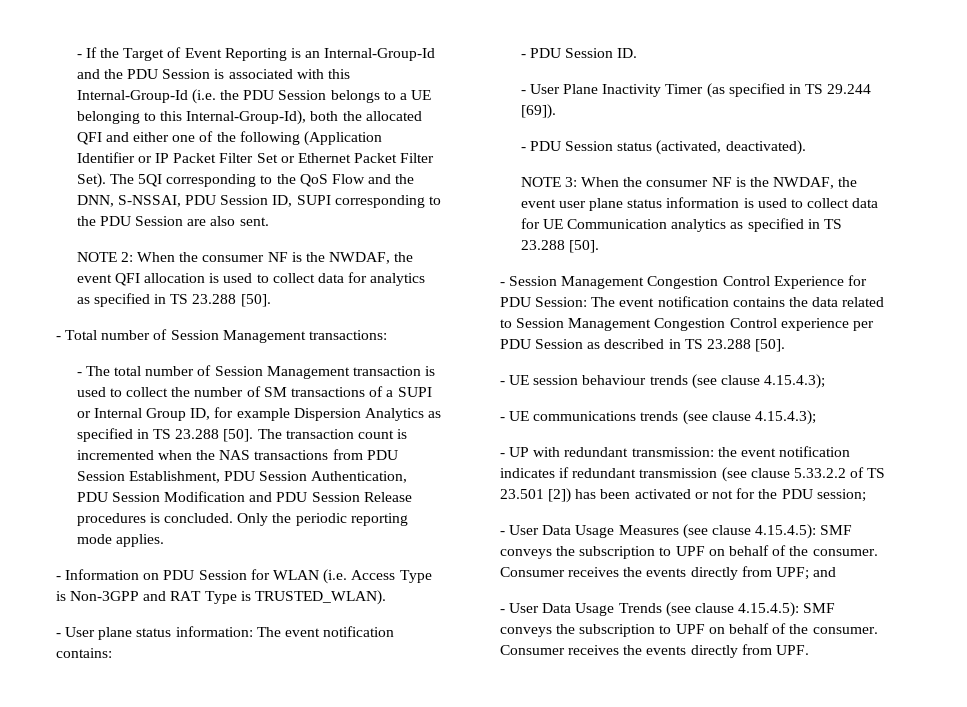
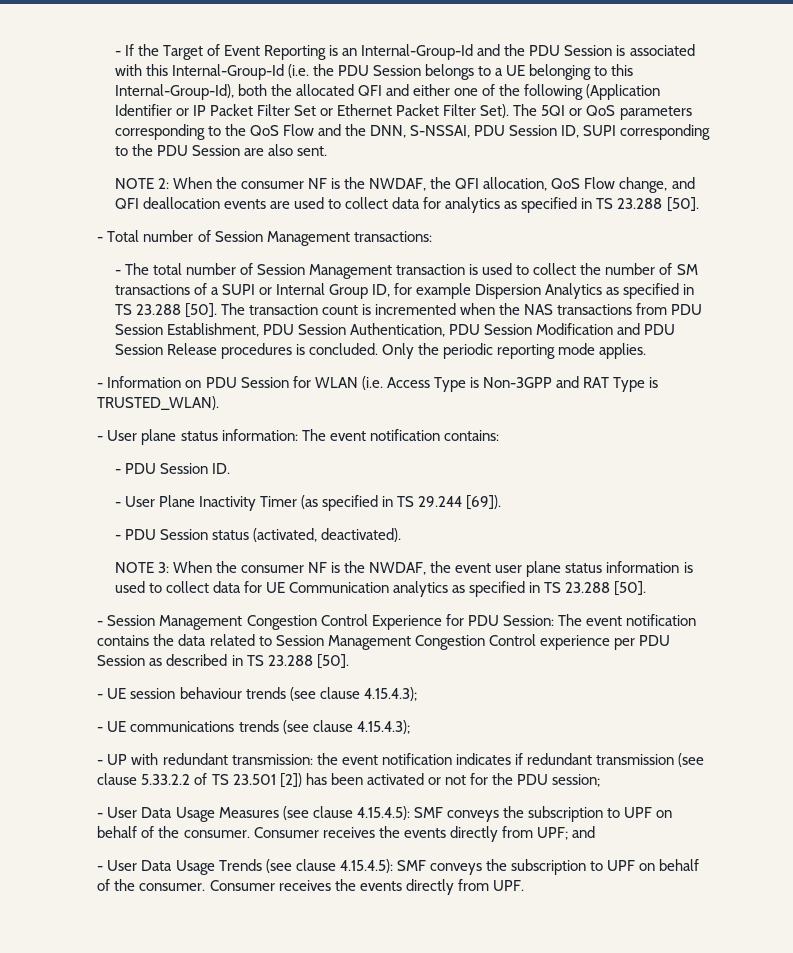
(163, 180) none -> [569,105,692,120] or QoS parameters
[76,273,220,286] event QFI allocation is -> [455,177,695,193] [114,197,290,209] QFI allocation, QoS Flow change, and QFI deallocation events are

